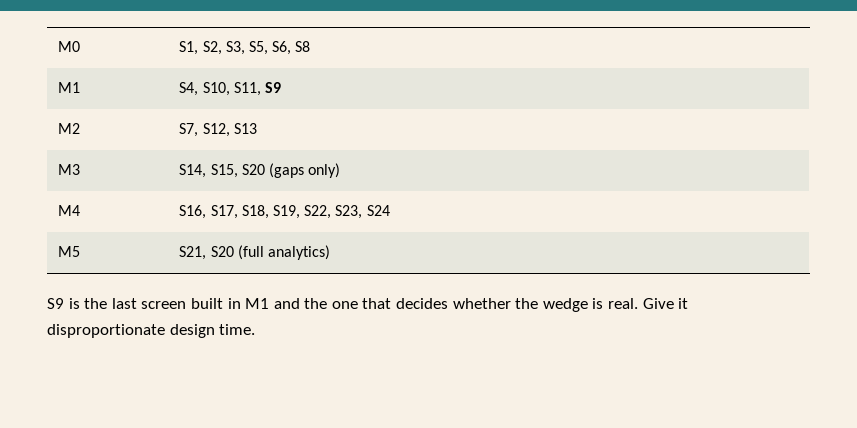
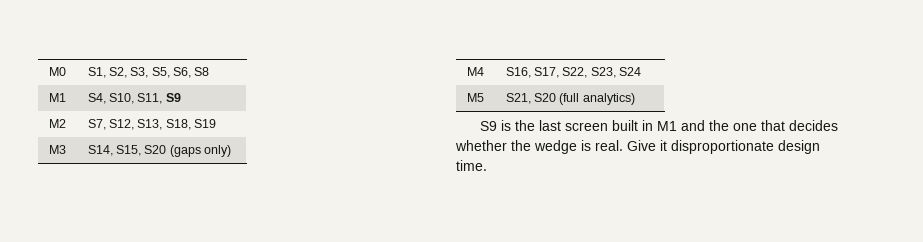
[233,123,257,134] S13 -> [137,119,217,130] S13, S18, S19
[241,205,301,219] S18, S19, -> (559, 72) none

